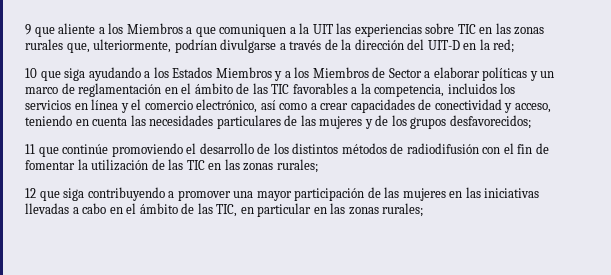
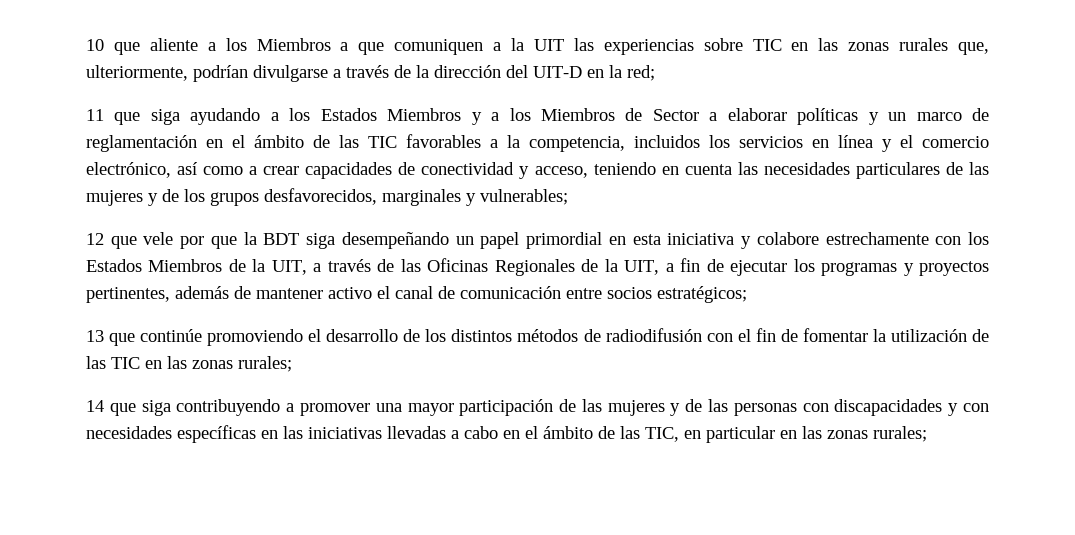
[25,24,31,35] 9 -> [86,39,104,51] 10
[25,68,37,78] 10 -> [86,109,104,121] 11
[449,115,531,129] [25,144,35,154] desfavorecidos; // 11 -> [264,188,568,206] [86,232,989,249] [86,258,990,276] [86,286,747,303] [86,330,104,342] desfavorecidos, marginales y vulnerables; // 12 que vele por que la BDT siga desempeñando un papel primordial en esta iniciativa y colabore estrechamente con los Estados Miembros de la UIT, a través de las Oficinas Regionales de la UIT, a fin de ejecutar los programas y proyectos pertinentes, además de mantener activo el canal de comunicación entre socios estratégicos; // 13
[25,188,36,198] 12 -> [86,400,104,412] 14
(446, 194) none -> [670,399,989,416] [86,425,256,443] y de las personas con discapacidades y con necesidades específicas

